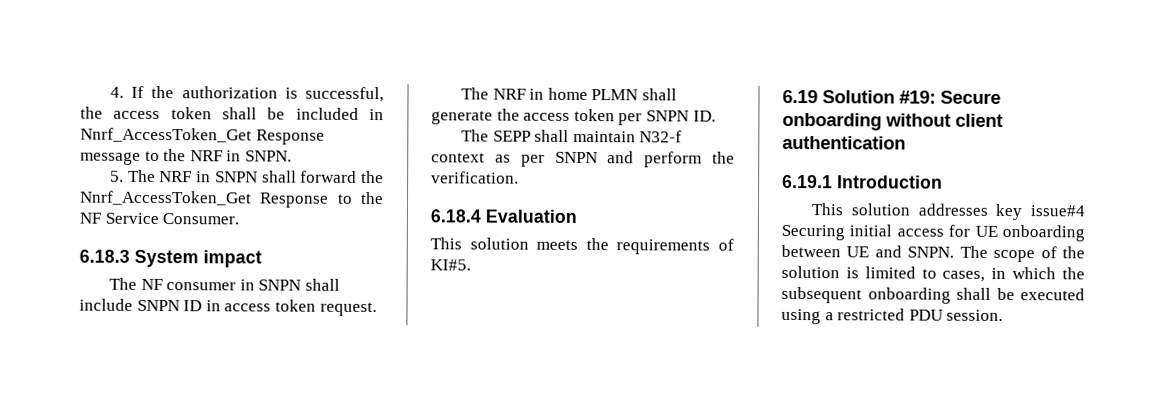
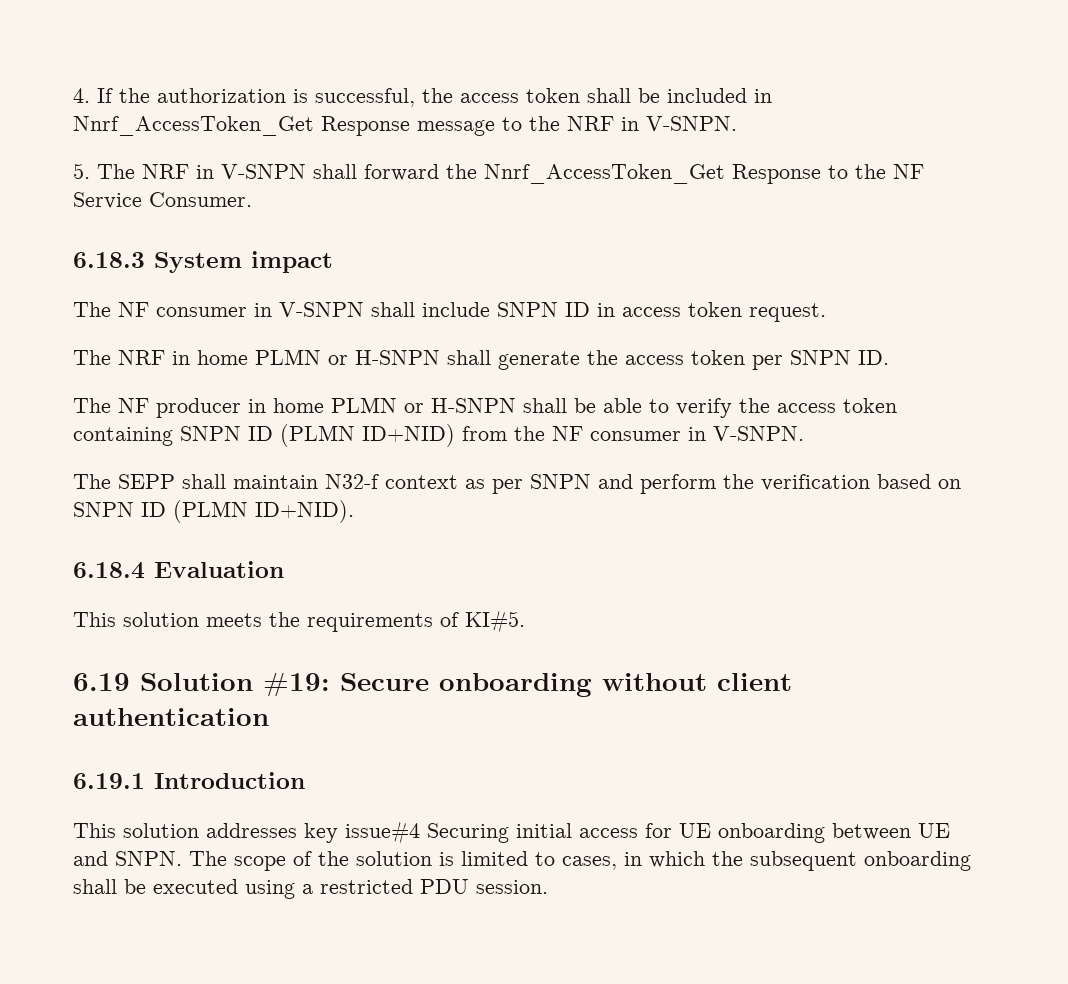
[244,150,292,162] SNPN. -> [646,116,737,131] V-SNPN.
[214,171,258,183] SNPN -> [221,164,306,179] V-SNPN
[258,279,302,291] SNPN -> [279,302,364,317] V-SNPN
(639, 95) none -> [328,350,440,365] or H-SNPN
(716, 116) none -> [73,397,897,418] [73,424,804,447] // The NF producer in home PLMN or H-SNPN shall be able to verify the access token containing SNPN ID (PLMN ID+NID) from the NF consumer in V-SNPN.
[431,171,519,184] verification. -> [761,474,961,491] [73,500,354,523] verification based on SNPN ID (PLMN ID+NID).

